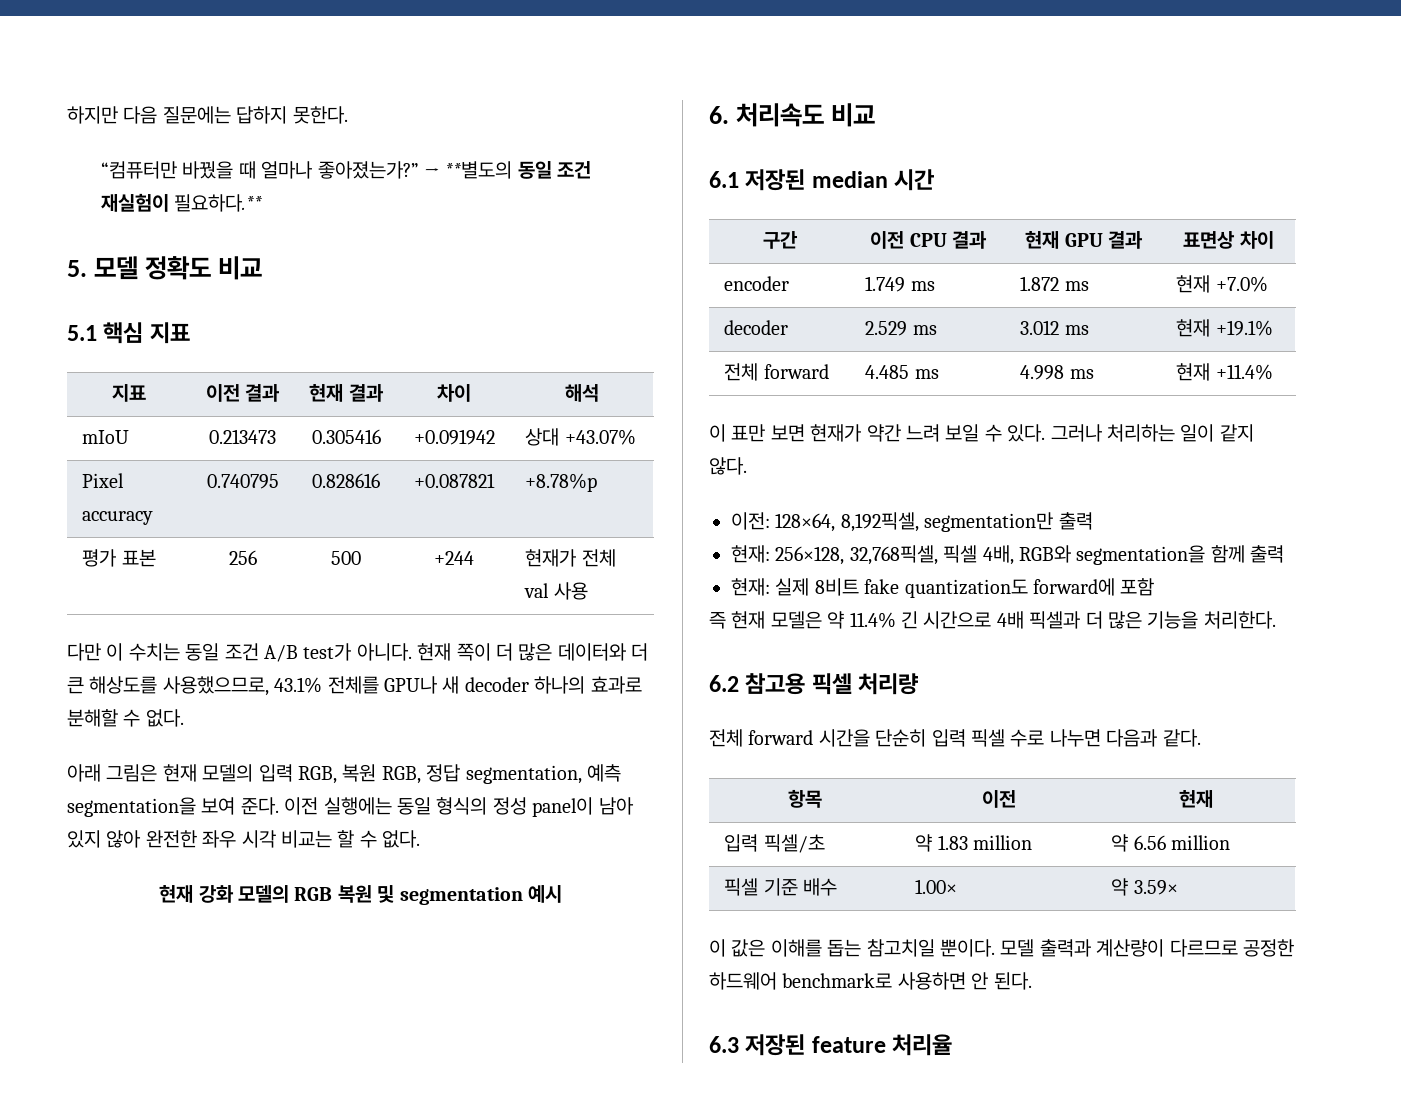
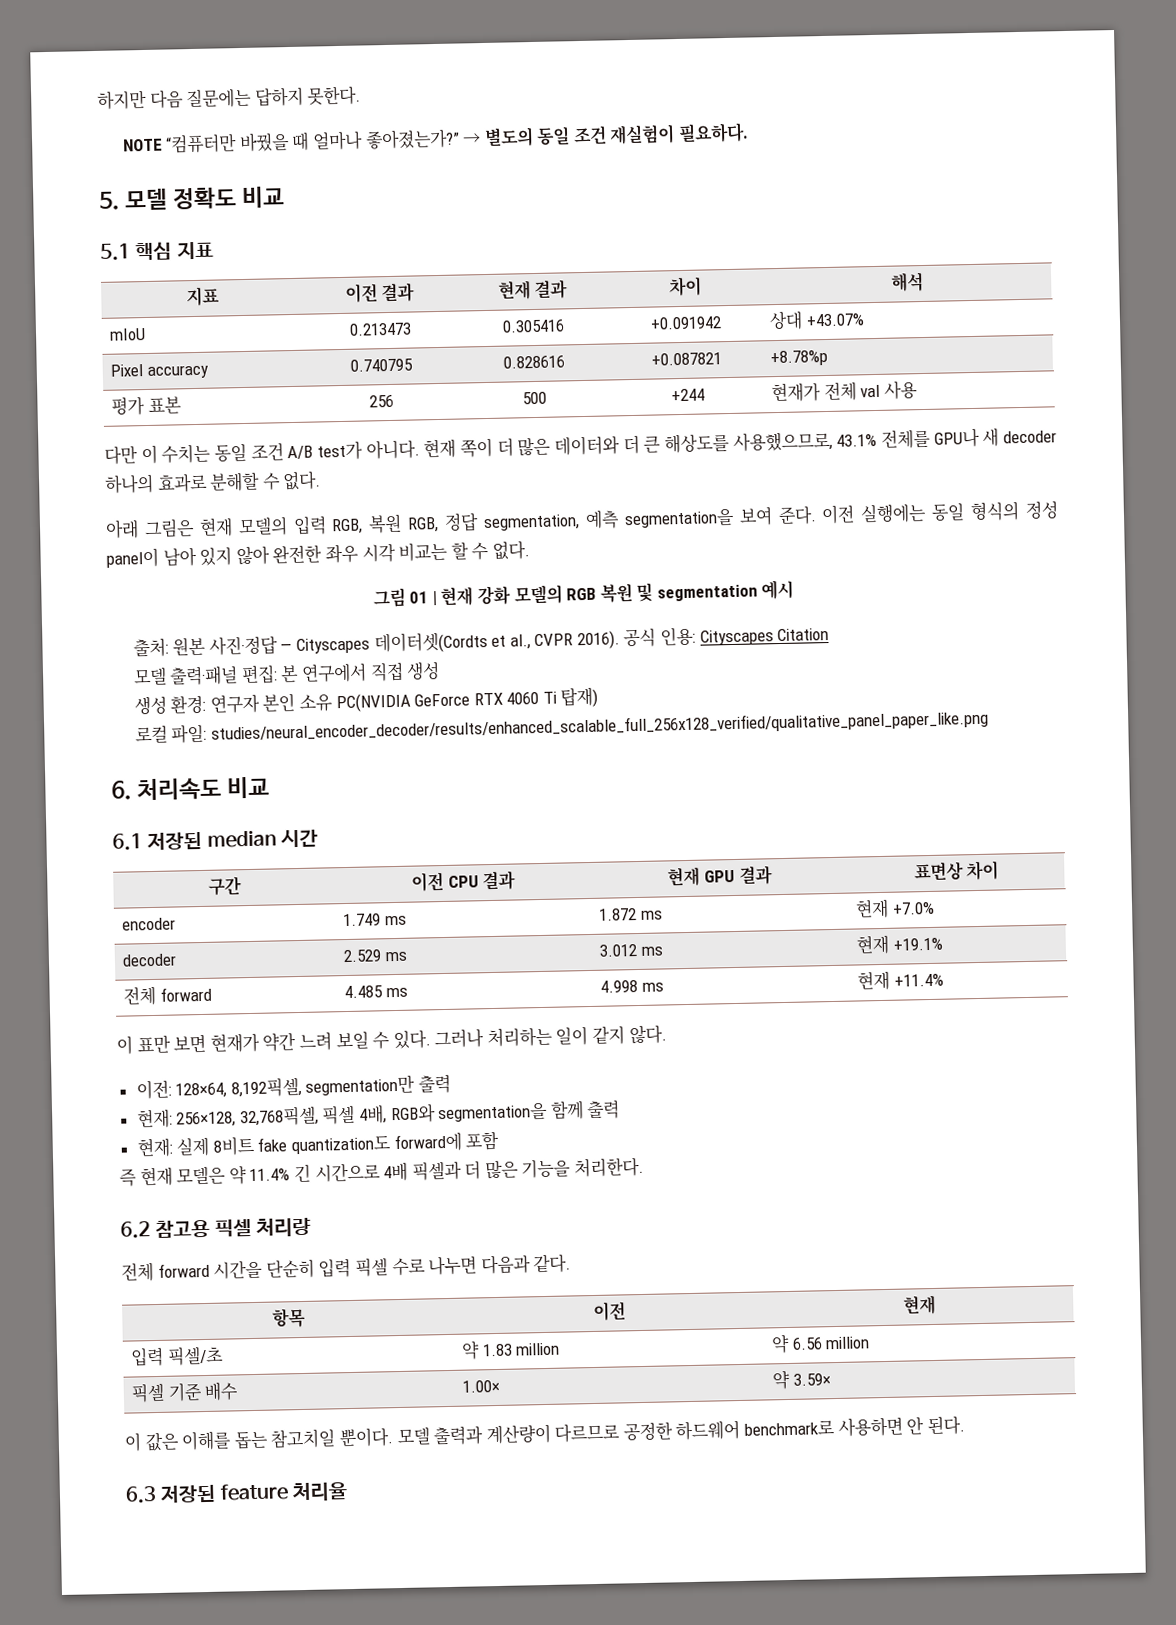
(348, 115) none -> [122,138,163,152] NOTE
[445,161,513,179] **별도의 -> [483,126,534,147] 별도의
[174,194,263,212] 필요하다.** -> [678,122,750,143] 필요하다.
(421, 839) none -> [372,587,437,608] 그림 01 |
(562, 894) none -> [132,626,830,658] [132,661,441,686] [133,686,599,715] [134,709,989,744] // 출처: 원본 사진·정답 — Cityscapes 데이터셋(Cordts et al., CVPR 2016). 공식 인용: Cityscapes Citation // 모델 출력·패널 편집: 본 연구에서 직접 생성 // 생성 환경: 연구자 본인 소유 PC(NVIDIA GeForce RTX 4060 Ti 탑재) // 로컬 파일: studies/neural_encoder_decoder/results/enhanced_scalable_full_256x128_verified/qualitative_panel_paper_like.png

